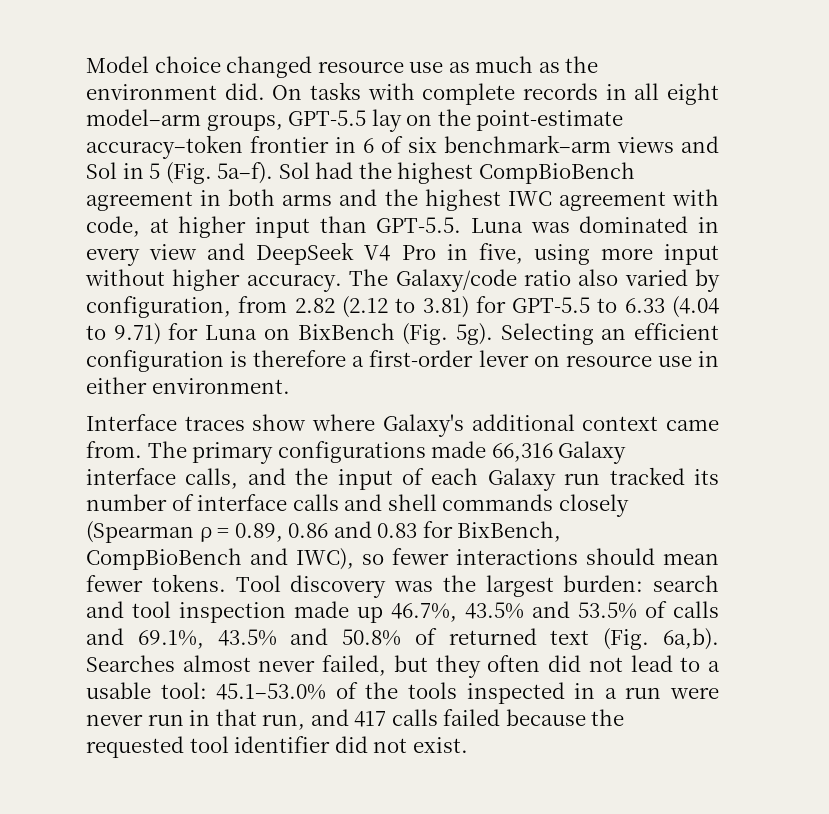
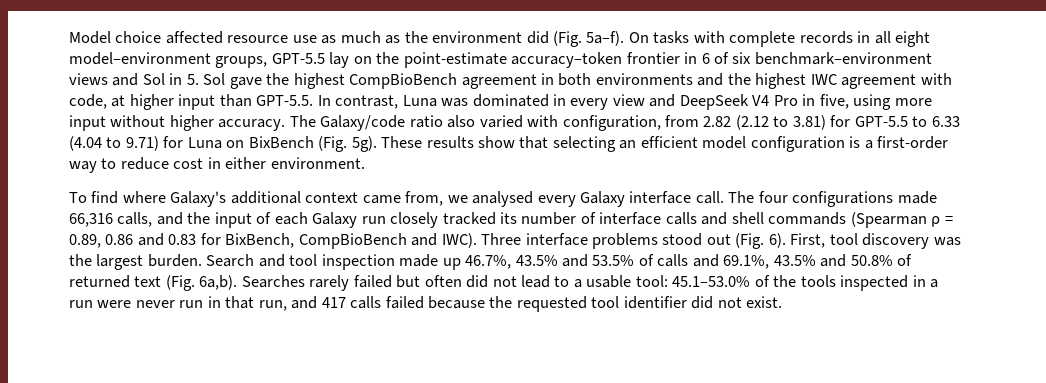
[226,56,313,78] changed -> [165,31,223,44] affected
[224,83,265,100] did. -> [526,31,625,47] did (Fig. 5a–f).
[86,109,201,126] model–arm -> [69,52,211,65] model–environment
[444,135,611,153] benchmark–arm -> [754,52,932,65] benchmark–environment
[149,162,354,184] 5 (Fig. 5a–f). Sol had -> [186,73,262,89] 5. Sol gave
[282,194,333,206] arms -> [595,73,693,85] environments
(462, 225) none -> [317,95,399,109] In contrast,
[695,269,720,292] by -> [527,115,559,127] with
[500,323,594,345] Selecting -> [381,136,616,152] These results show that selecting
(719, 331) none -> [702,136,747,149] model
[253,350,347,367] therefore -> (861, 142) none
[478,350,692,367] lever on resource use -> [69,157,204,173] way to reduce cost
[86,414,307,431] Interface traces show -> [69,191,119,204] To find
[86,441,274,464] from. The primary -> [405,191,788,207] from, we analysed every Galaxy interface call. The four
[558,441,627,464] [86,468,176,485] Galaxy interface -> (113, 220) none
(601, 479) none -> [390,212,439,228] closely
[558,494,629,517] closely -> (847, 218) none
[296,548,719,570] [86,574,281,592] IWC), so fewer interactions should mean fewer tokens. Tool -> [441,233,858,249] IWC). Three interface problems stood out (Fig. 6). First, tool
[563,575,719,592] burden: search -> [147,254,255,267] burden. Search
[182,655,481,678] almost never failed, but they -> [309,275,421,291] rarely failed but

